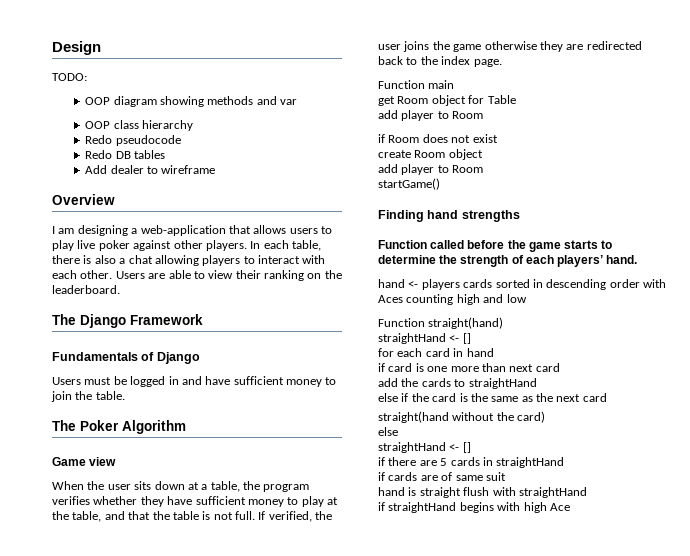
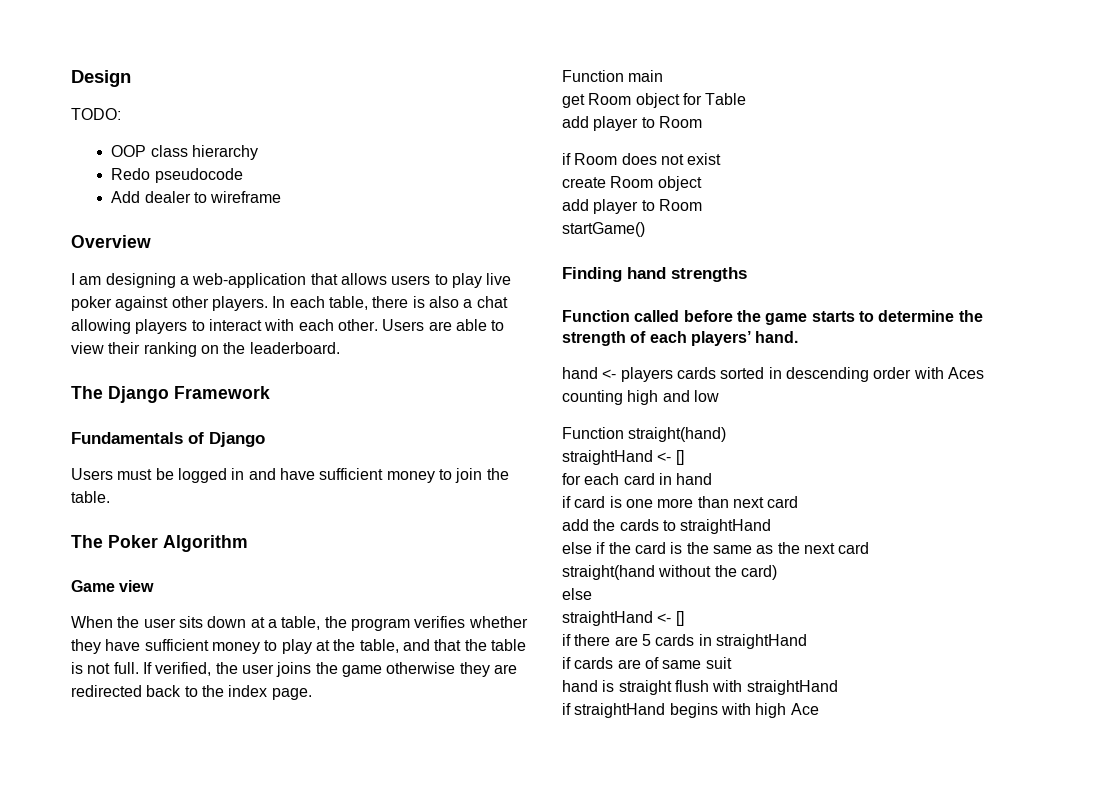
[85,96,298,107] // OOP diagram showing methods and var -> (121, 114) none
[85,150,166,159] // Redo DB tables -> (243, 175) none

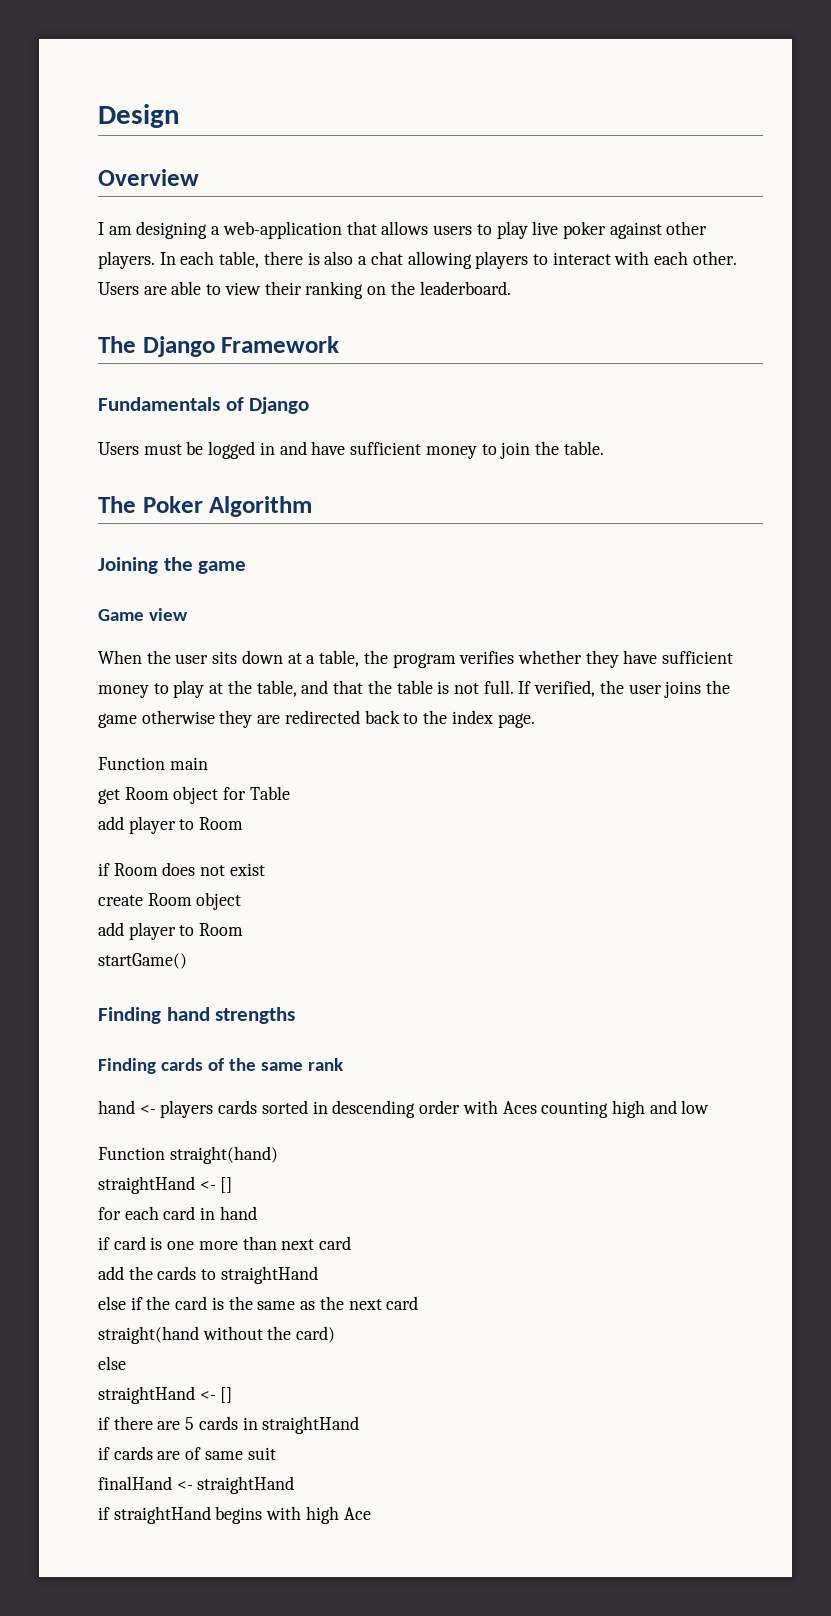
[71,108,121,120] [111,145,258,160] [111,168,243,183] [111,191,282,203] // TODO: // OOP class hierarchy // Redo pseudocode // Add dealer to wireframe -> (180, 116) none
(248, 543) none -> [98,557,247,574] // Joining the game
[562,310,983,325] [562,331,799,346] Function called before the game starts to determine the strength of each players’ hand. -> [98,1058,343,1074] Finding cards of the same rank
[562,680,743,695] hand is straight flush with -> [98,1476,193,1490] finalHand <-

